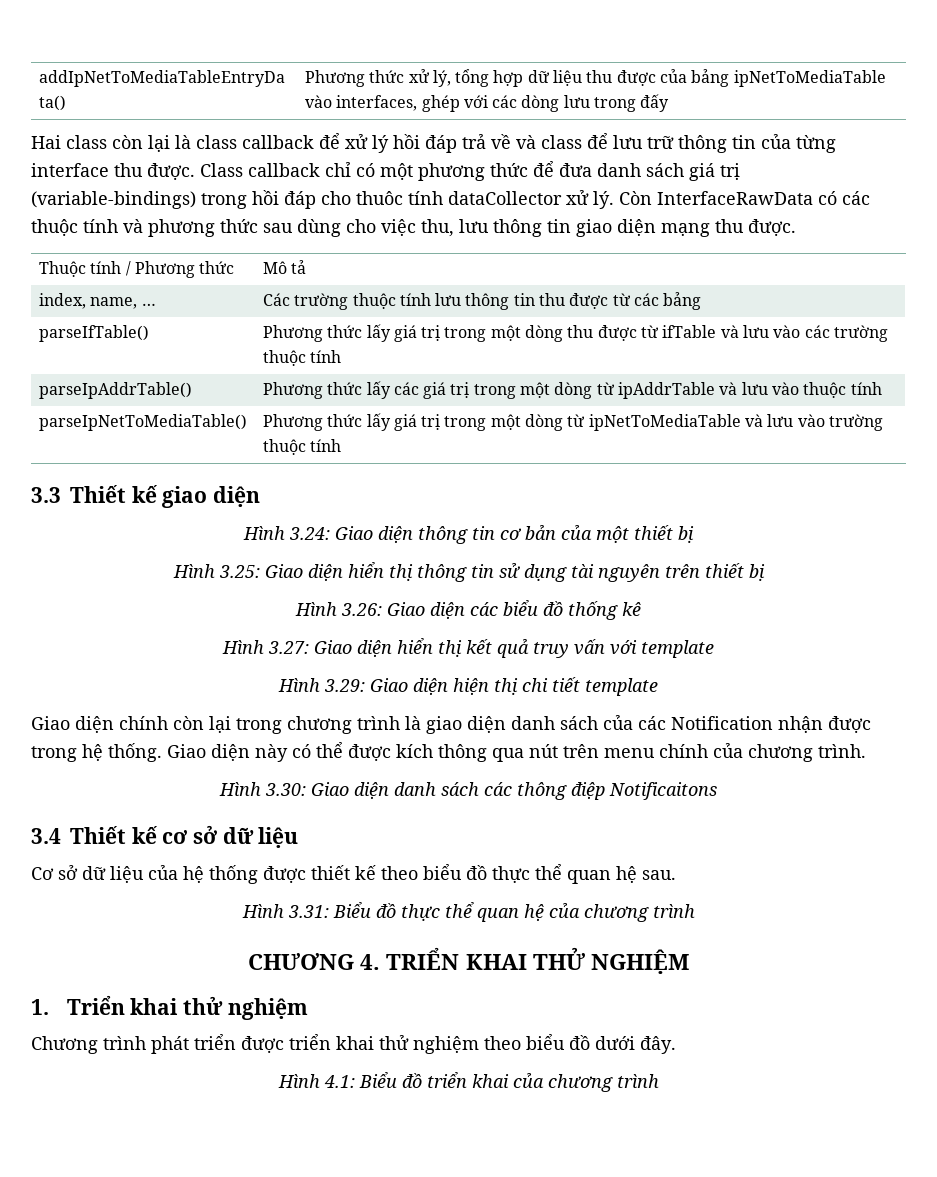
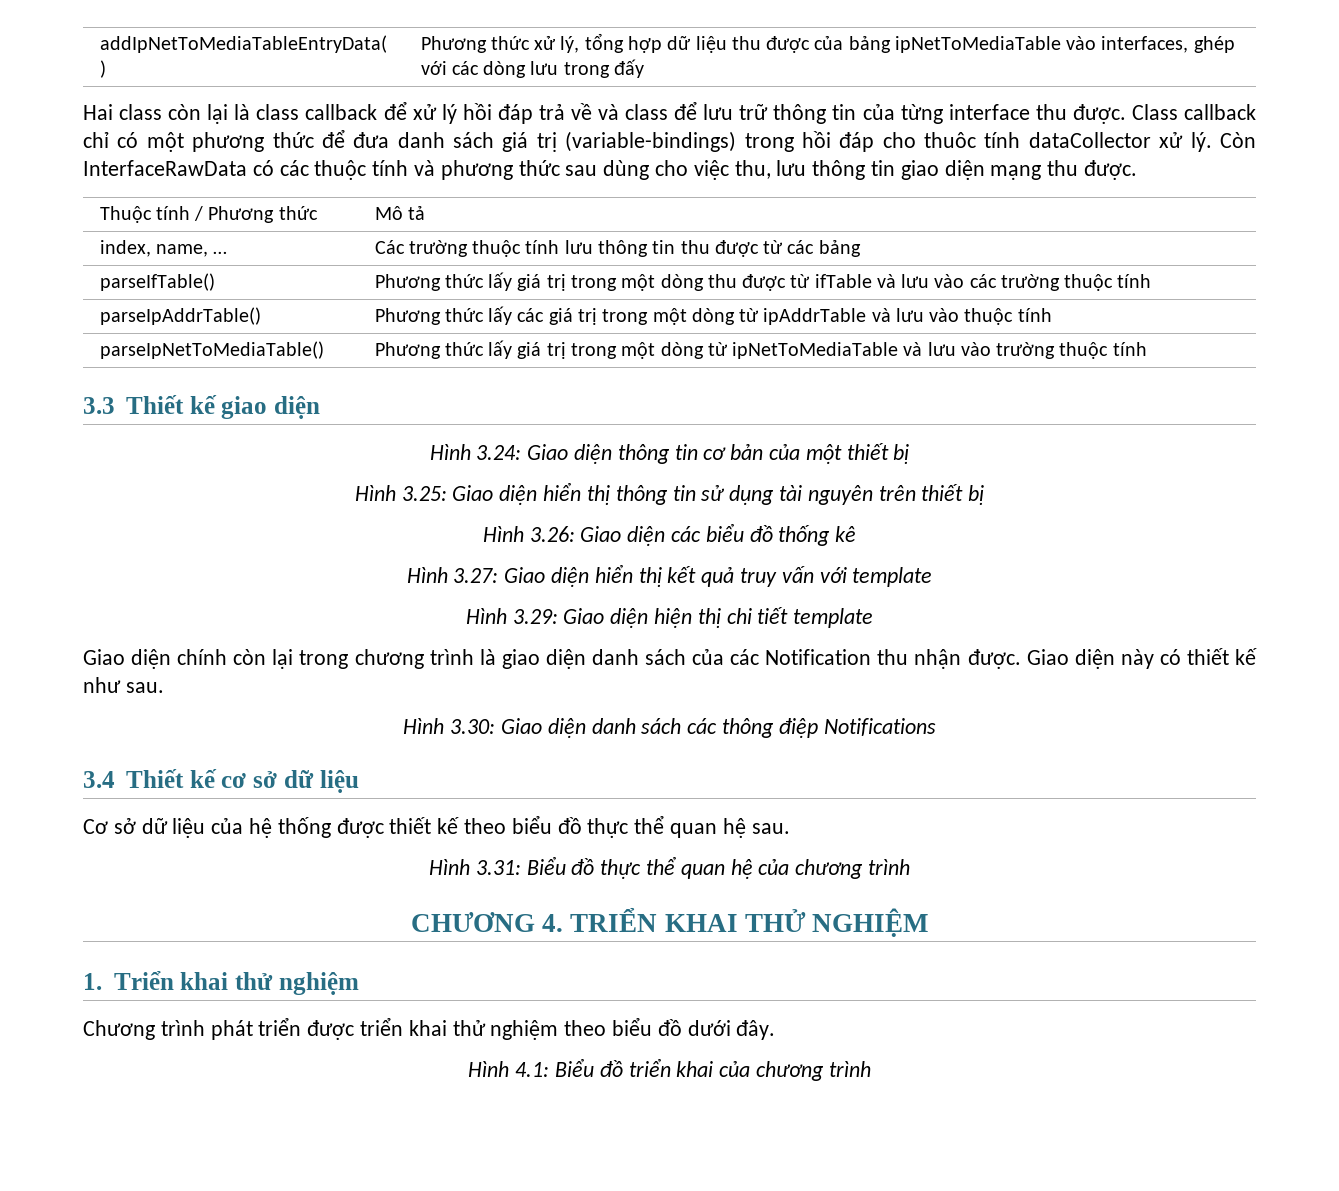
[778,716,871,733] [31,742,866,762] nhận được trong hệ thống. Giao diện này có thể được kích thông qua nút trên menu chính của chương trình. -> [877,648,1257,669] [83,677,164,693] thu nhận được. Giao diện này có thiết kế như sau.
[609,782,717,800] Notificaitons -> [823,718,936,736] Notifications

